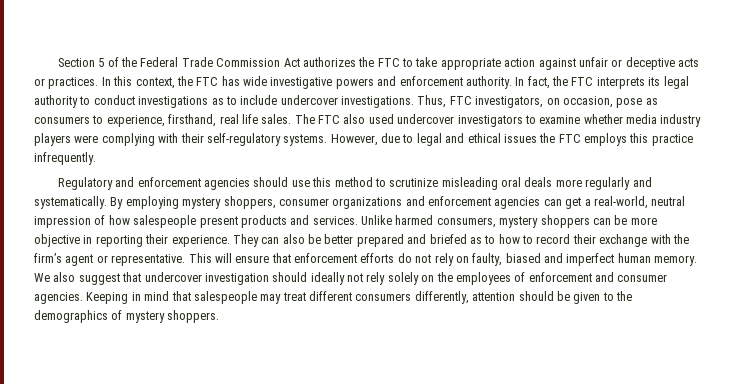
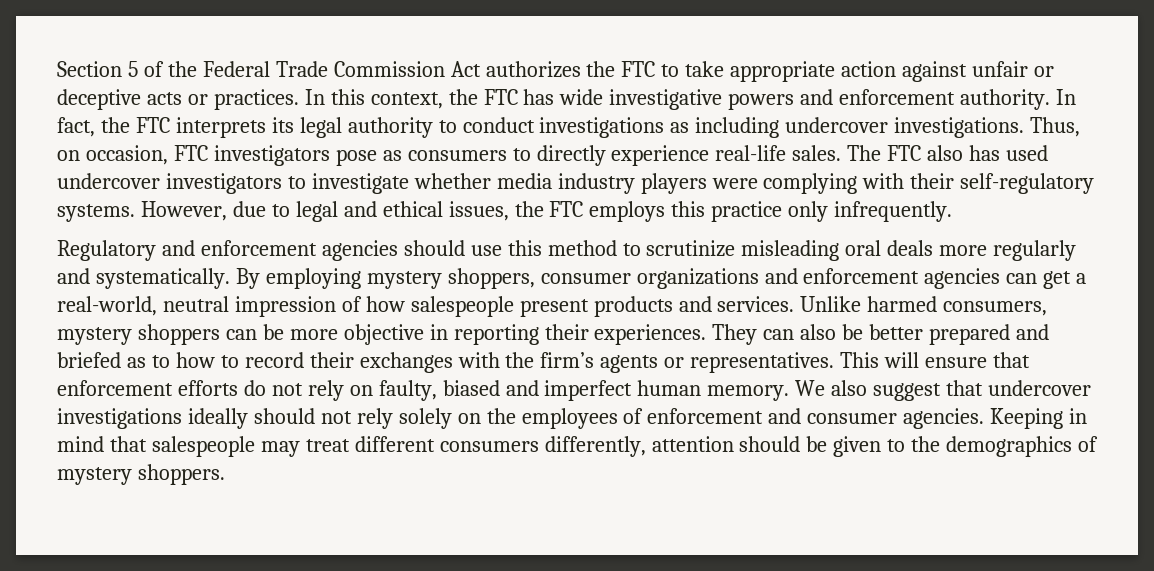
[225,95,278,105] to include -> [695,117,780,138] including
[449,96,658,108] [34,114,258,127] FTC investigators, on occasion, pose as consumers to experience, firsthand, real life -> [57,145,787,166] on occasion, FTC investigators pose as consumers to directly experience real-life
(366, 119) none -> [969,145,1001,161] has
[539,115,581,124] examine -> [311,173,409,194] investigate
[503,134,537,143] issues -> [448,201,509,221] issues,
(693, 140) none -> [788,201,829,222] only
[171,235,230,247] experience. -> [594,324,707,345] experiences.
[599,234,648,247] exchange -> [359,352,453,373] exchanges
[65,254,186,266] agent or representative. -> [600,352,835,373] agents or representatives.
[204,272,345,285] investigation should ideally -> [57,408,315,429] investigations ideally should

